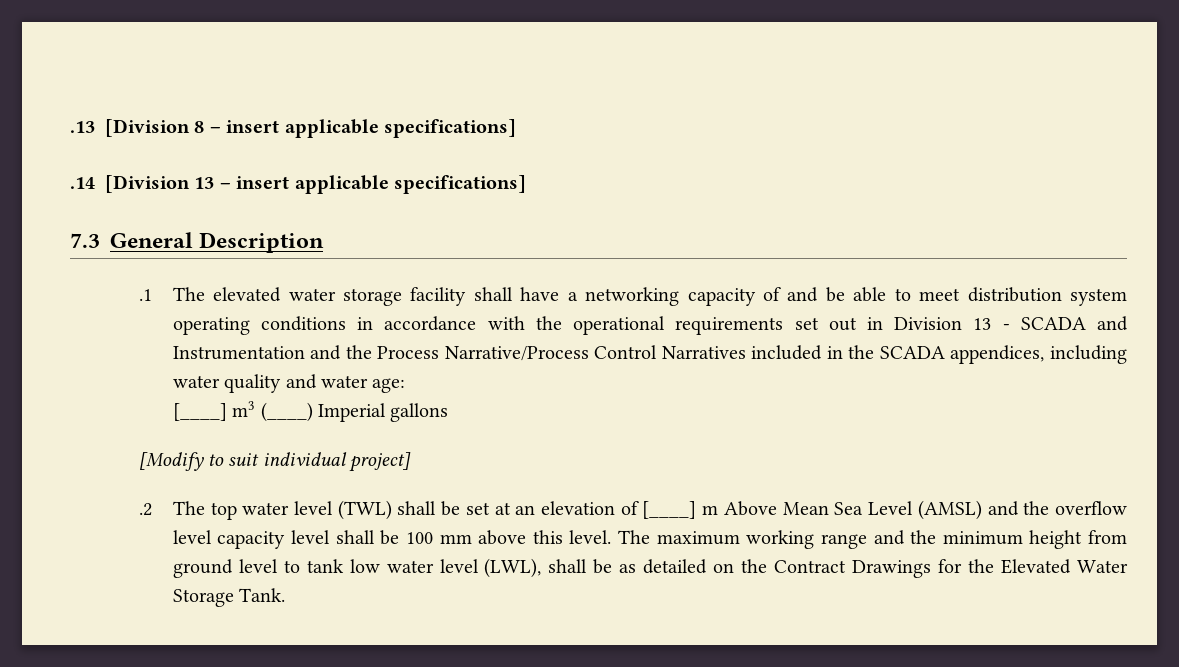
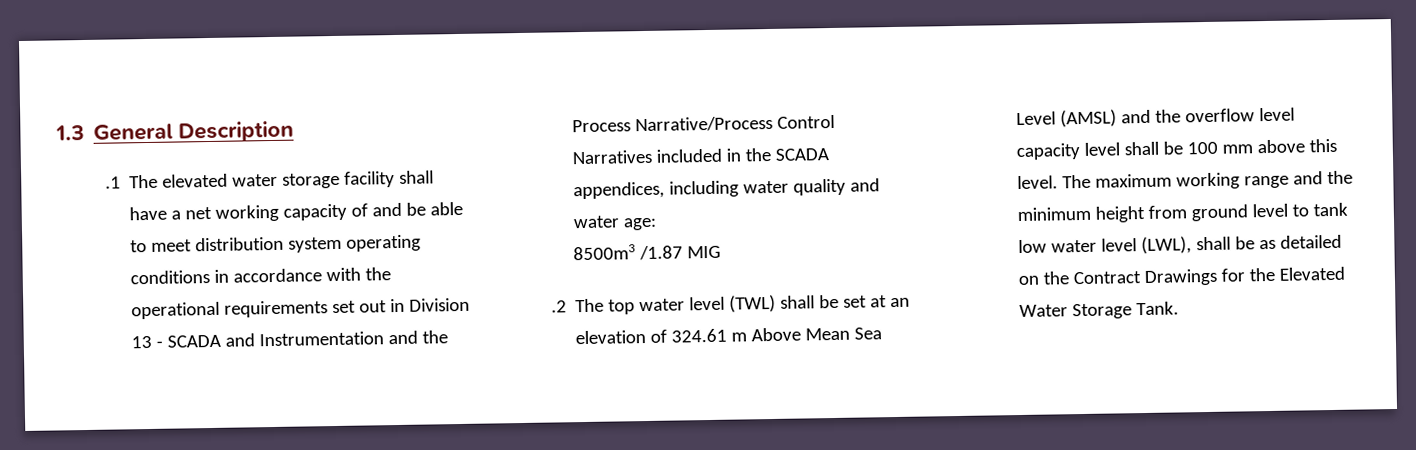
[70,119,516,138] [70,175,526,194] [70,233,100,248] .13 [Division 8 – insert applicable specifications] // .14 [Division 13 – insert applicable specifications] // 7.3 -> [55,125,85,141] 1.3
[585,287,680,306] networking -> [184,204,279,222] net working
[172,401,449,422] [138,452,412,472] [____] m3 (____) Imperial gallons // [Modify to suit individual project] -> [573,244,722,261] 8500m3 /1.87 MIG
[642,501,697,519] [____] -> [670,328,727,343] 324.61

